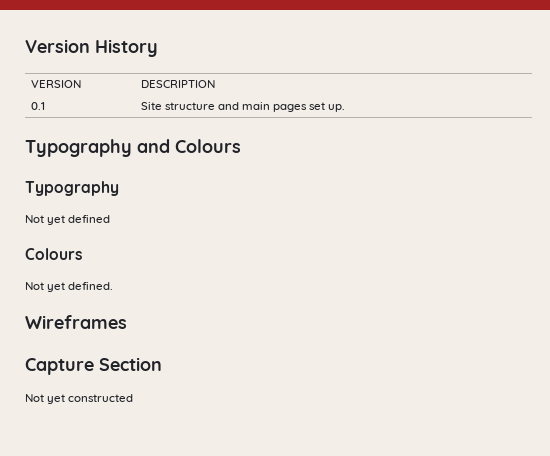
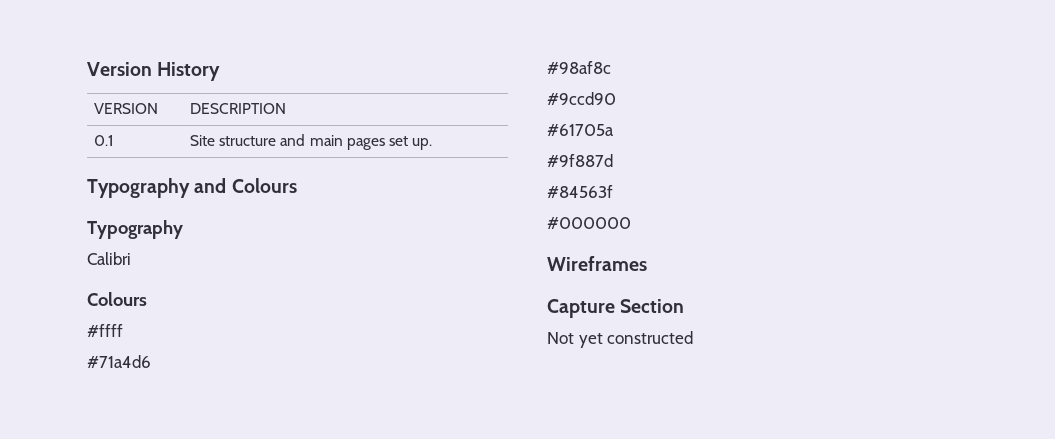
[25,215,111,225] [25,248,82,260] [25,282,114,292] Not yet defined // Colours // Not yet defined. -> [87,252,131,265] [87,292,147,306] [87,324,123,337] [87,355,151,368] [547,61,611,74] [547,92,616,105] [547,124,614,136] [547,154,613,167] [547,185,613,198] [547,217,631,229] Calibri // Colours // #ffff // #71a4d6 // #98af8c // #9ccd90 // #61705a // #9f887d // #84563f // #000000

